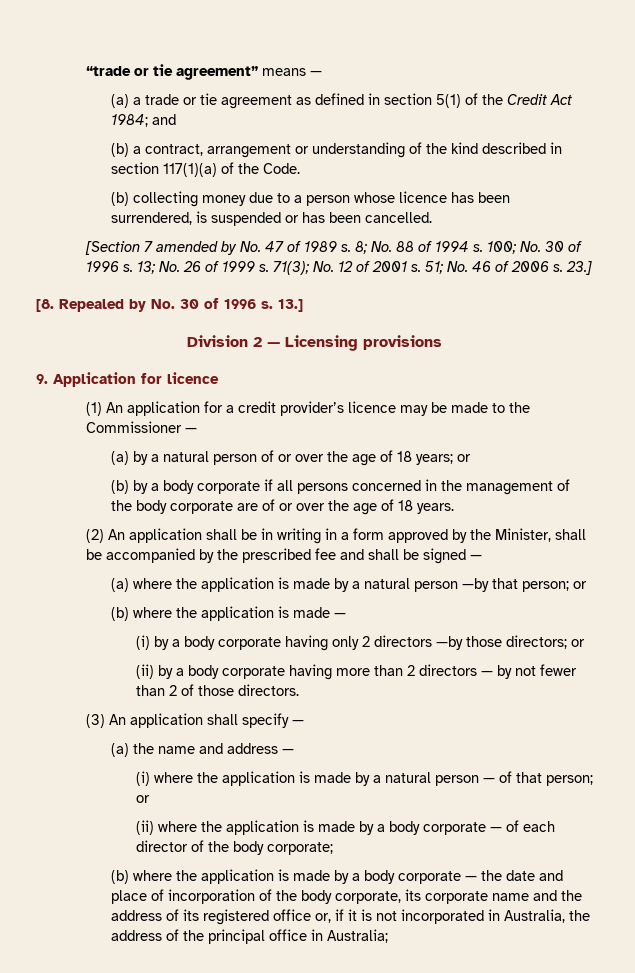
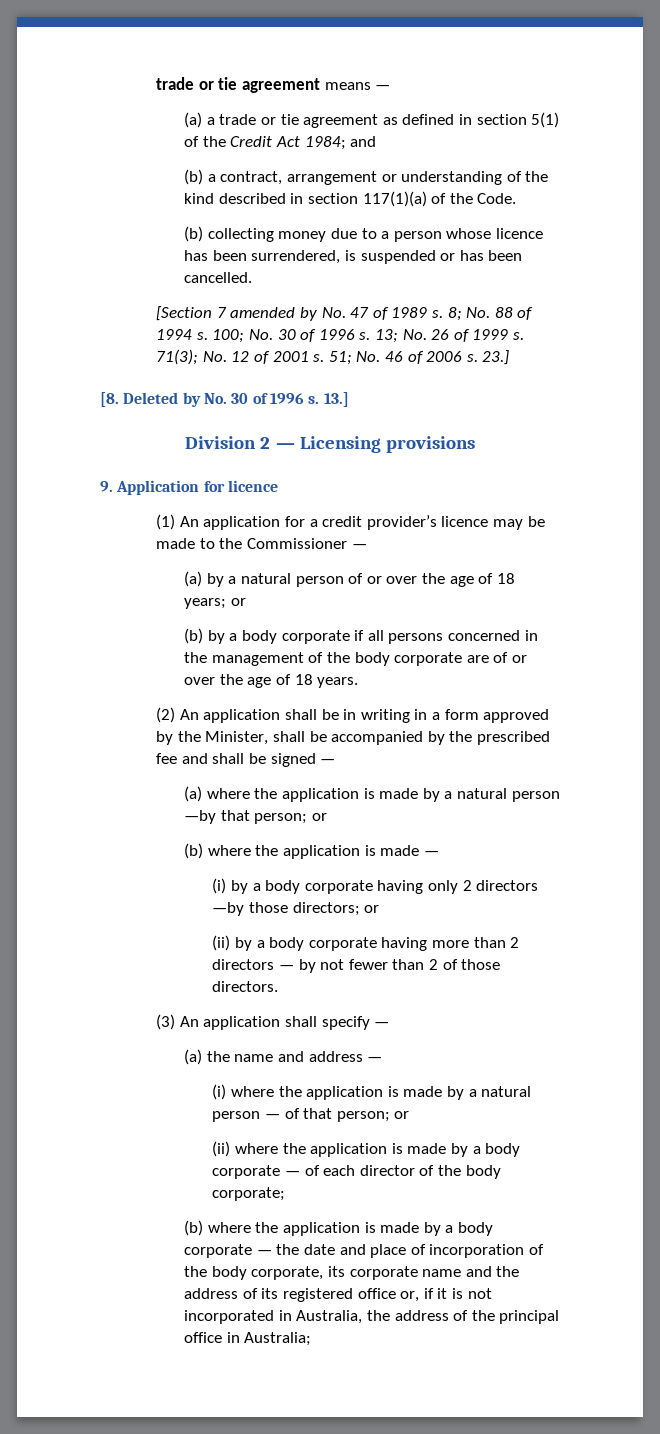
[85,64,258,80] “trade or tie agreement” -> [156,77,320,93] trade or tie agreement
[59,299,124,312] Repealed -> [123,392,179,404] Deleted

